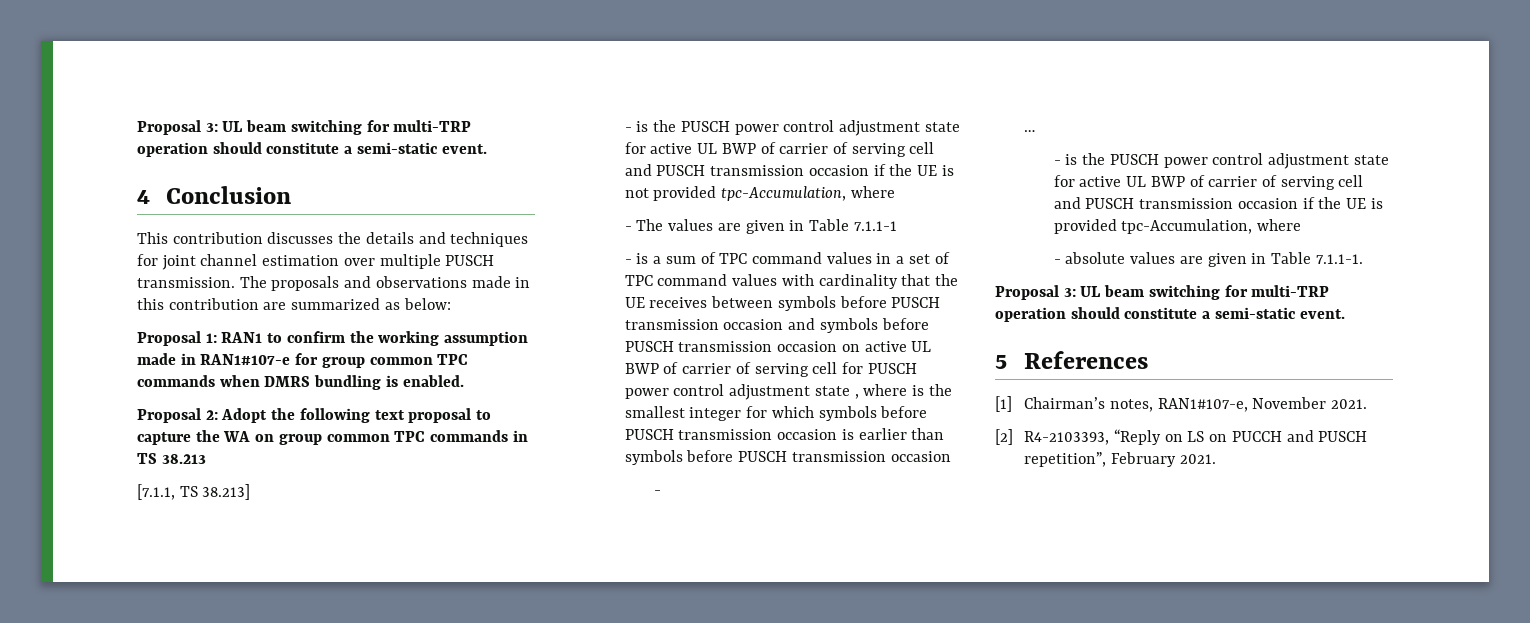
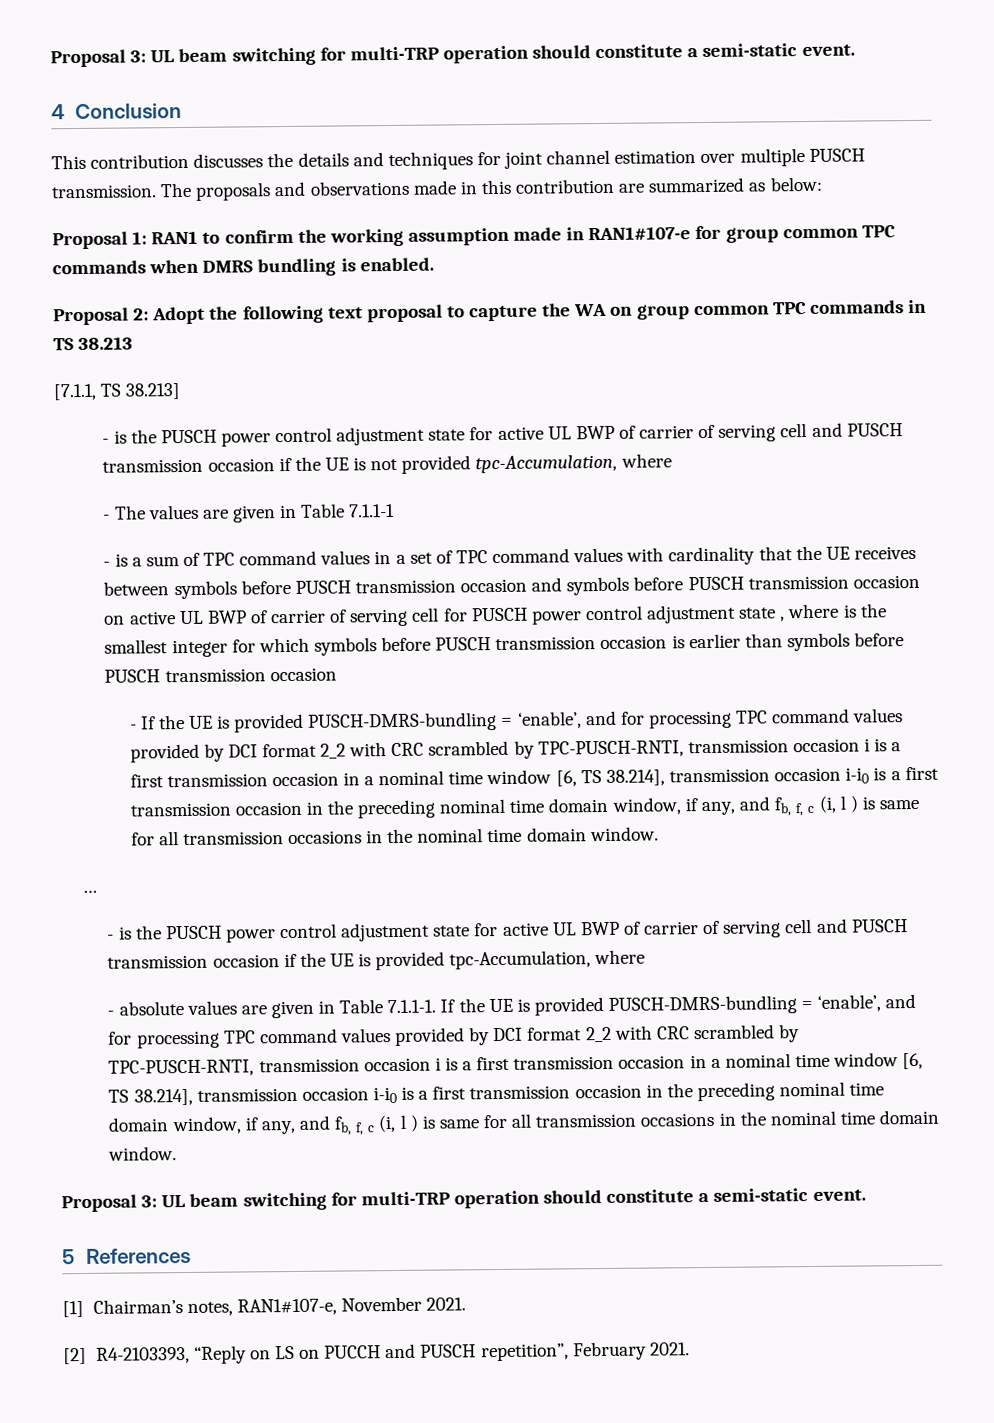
(661, 492) none -> [140,708,904,733] [129,738,902,763] [129,766,939,788] [129,795,920,819] [130,826,659,846] If the UE is provided PUSCH-DMRS-bundling = ‘enable’, and for processing TPC command values provided by DCI format 2_2 with CRC scrambled by TPC-PUSCH-RNTI, transmission occasion i is a first transmission occasion in a nominal time window [6, TS 38.214], transmission occasion i-i0 is a first transmission occasion in the preceding nominal time domain window, if any, and fb, f, c (i, l ) is same for all transmission occasions in the nominal time domain window.
(1363, 259) none -> [440,993,917,1016] [108,1024,801,1049] [108,1052,924,1077] [108,1081,885,1106] [108,1109,940,1136] [108,1146,178,1161] If the UE is provided PUSCH-DMRS-bundling = ‘enable’, and for processing TPC command values provided by DCI format 2_2 with CRC scrambled by TPC-PUSCH-RNTI, transmission occasion i is a first transmission occasion in a nominal time window [6, TS 38.214], transmission occasion i-i0 is a first transmission occasion in the preceding nominal time domain window, if any, and fb, f, c (i, l ) is same for all transmission occasions in the nominal time domain window.

